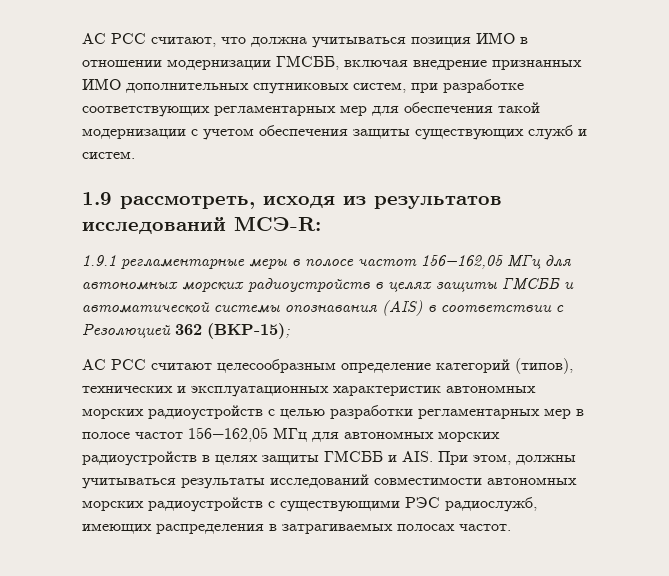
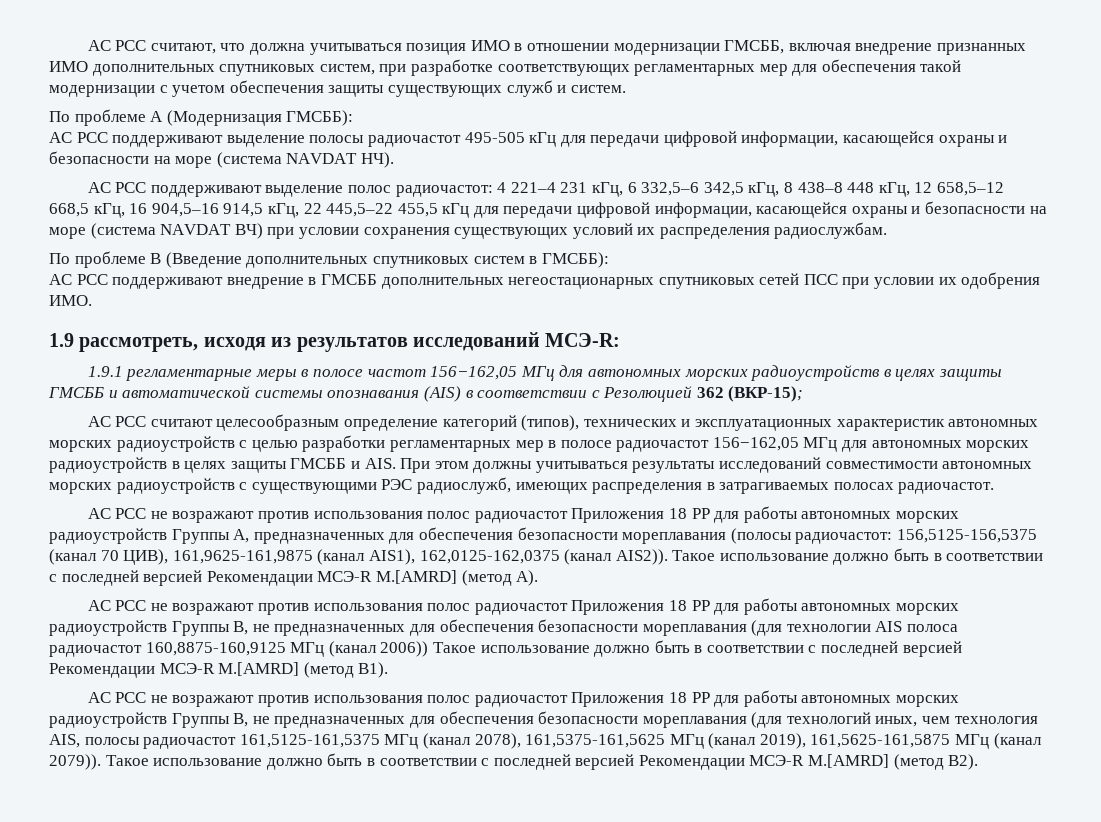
(135, 155) none -> [49,109,354,126] [49,131,1008,147] [49,151,394,168] [87,182,1004,197] [49,201,1047,218] [49,222,888,239] [49,251,609,268] [49,272,1041,289] [49,295,92,306] // По проблеме А (Модернизация ГМСББ): // АС РСС поддерживают выделение полосы радиочастот 495-505 кГц для передачи цифровой информации, касающейся охраны и безопасности на море (система NAVDAT НЧ). // АС РСС поддерживают выделение полос радиочастот: 4 221–4 231 кГц, 6 332,5–6 342,5 кГц, 8 438–8 448 кГц, 12 658,5–12 668,5 кГц, 16 904,5–16 914,5 кГц, 22 445,5–22 455,5 кГц для передачи цифровой информации, касающейся охраны и безопасности на море (система NAVDAT ВЧ) при условии сохранения существующих условий их распределения радиослужбам. // По проблеме В (Введение дополнительных спутниковых систем в ГМСББ): // АС РСС поддерживают внедрение в ГМСББ дополнительных негеостационарных спутниковых сетей ПСС при условии их одобрения ИМО.
[135,432,183,439] частот -> [616,440,710,452] радиочастот
[473,454,511,465] этом, -> [434,461,469,469] этом
[459,524,511,531] частот. -> [898,482,995,494] [87,506,959,523] [49,527,1037,544] [49,548,1044,565] [49,570,539,586] [87,598,959,615] [49,619,959,636] [49,640,962,657] [49,662,389,678] [87,690,959,707] [49,711,1038,728] [49,733,1042,749] [49,753,979,770] радиочастот. // АС РCC не возражают против использования полос радиочастот Приложения 18 РР для работы автономных морских радиоустройств Группы А, предназначенных для обеспечения безопасности мореплавания (полосы радиочастот: 156,5125-156,5375 (канал 70 ЦИВ), 161,9625-161,9875 (канал AIS1), 162,0125-162,0375 (канал AIS2)). Такое использование должно быть в соответствии с последней версией Рекомендации МСЭ-R M.[AMRD] (метод А). // АС РCC не возражают против использования полос радиочастот Приложения 18 РР для работы автономных морских радиоустройств Группы B, не предназначенных для обеспечения безопасности мореплавания (для технологии AIS полоса радиочастот 160,8875-160,9125 МГц (канал 2006)) Такое использование должно быть в соответствии с последней версией Рекомендации МСЭ-R M.[AMRD] (метод В1). // АС РCC не возражают против использования полос радиочастот Приложения 18 РР для работы автономных морских радиоустройств Группы B, не предназначенных для обеспечения безопасности мореплавания (для технологий иных, чем технология AIS, полосы радиочастот 161,5125-161,5375 МГц (канал 2078), 161,5375-161,5625 МГц (канал 2019), 161,5625-161,5875 МГц (канал 2079)). Такое использование должно быть в соответствии с последней версией Рекомендации МСЭ-R M.[AMRD] (метод B2).

